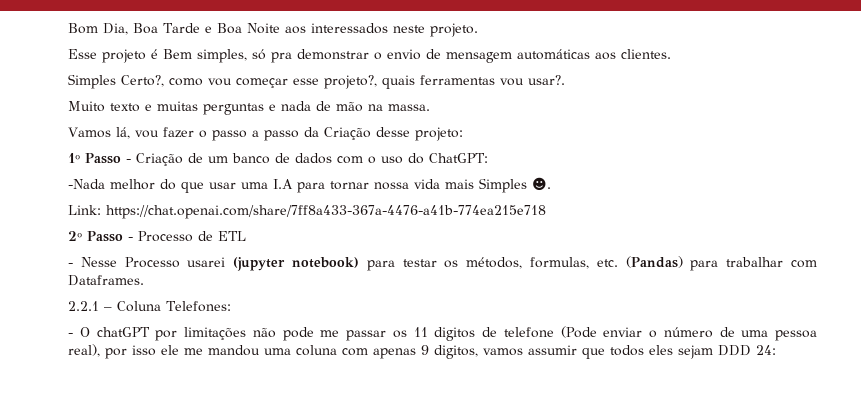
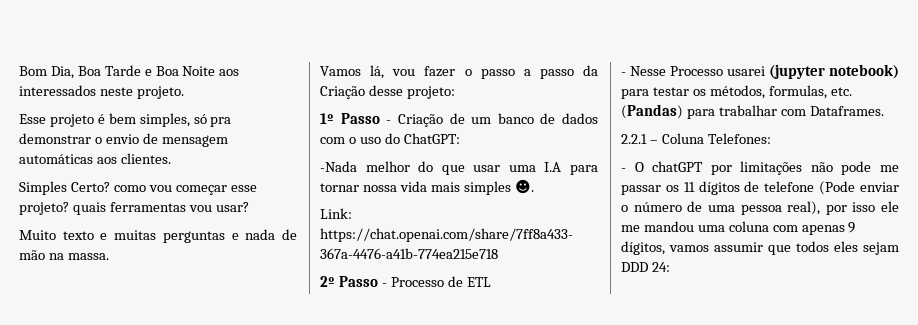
[163,49,192,59] Bem -> [108,113,136,124] bem
[121,75,164,87] Certo?, -> [70,182,110,192] Certo?
[324,75,377,89] projeto?, -> [19,202,69,215] projeto?
[528,75,565,85] usar?. -> [215,202,249,212] usar?
[479,178,527,193] Simples -> [463,181,511,195] simples
[434,327,476,341] digitos -> [698,181,740,195] dígitos
[434,345,478,359] digitos, -> [621,241,665,255] dígitos,

